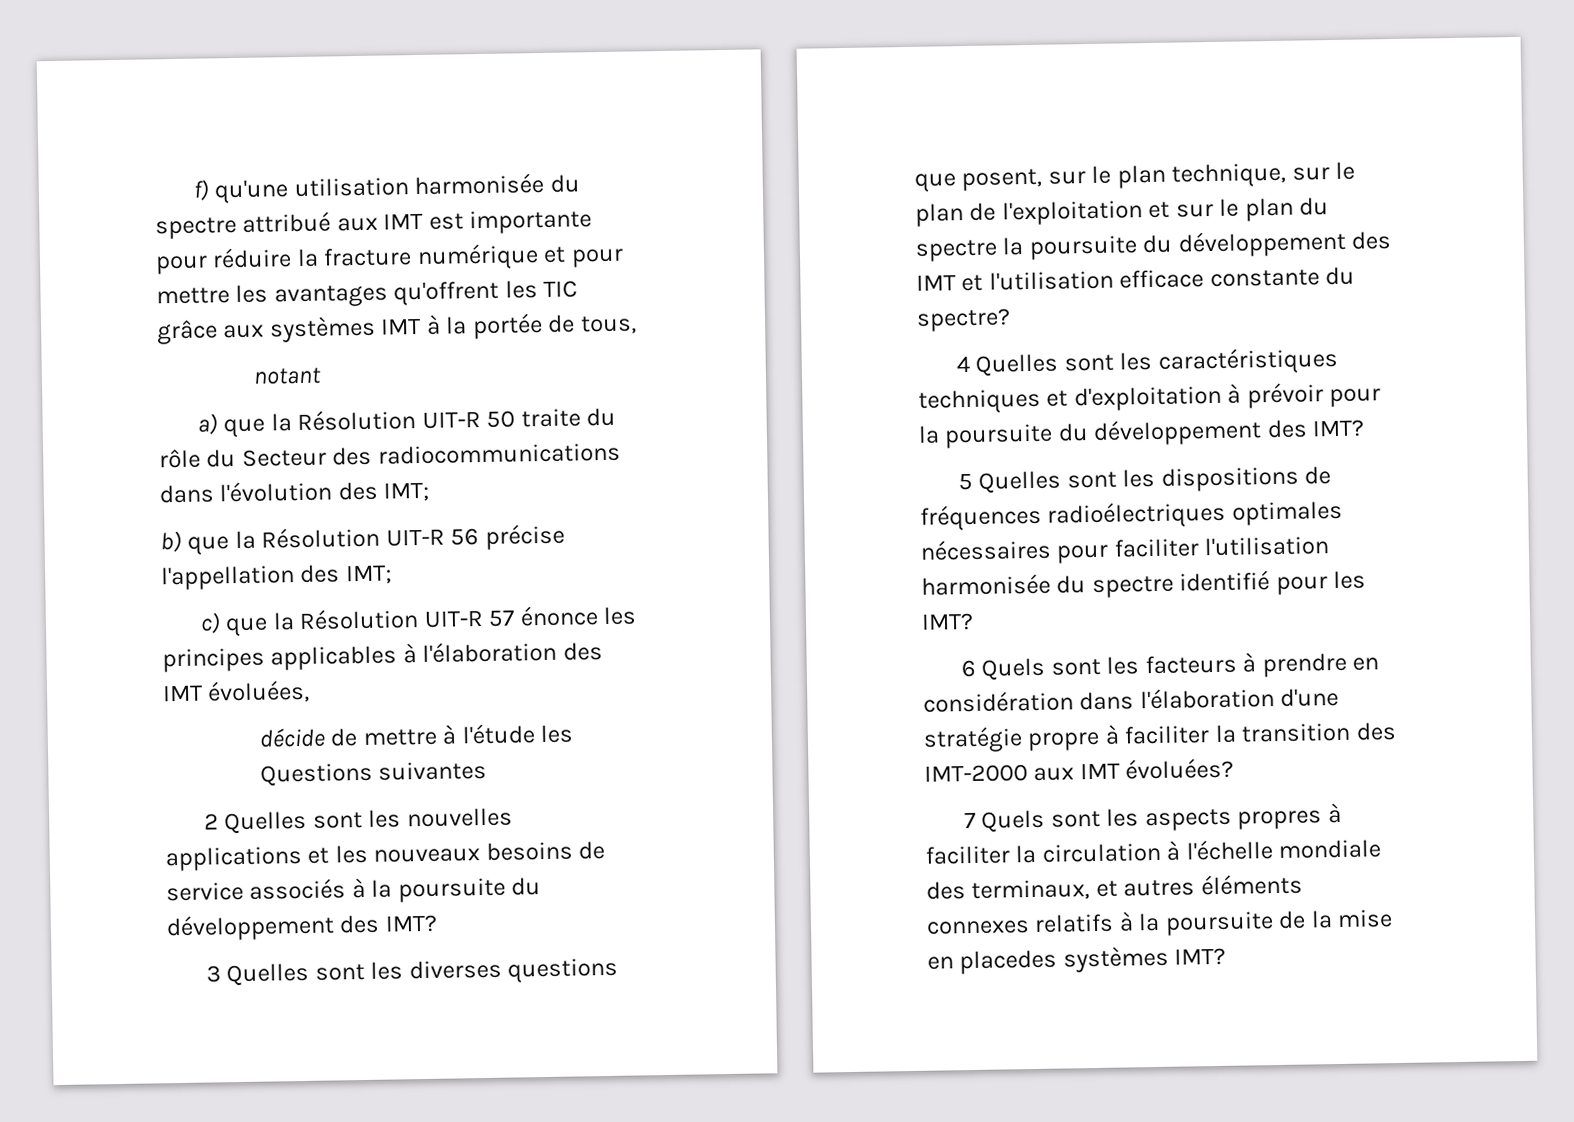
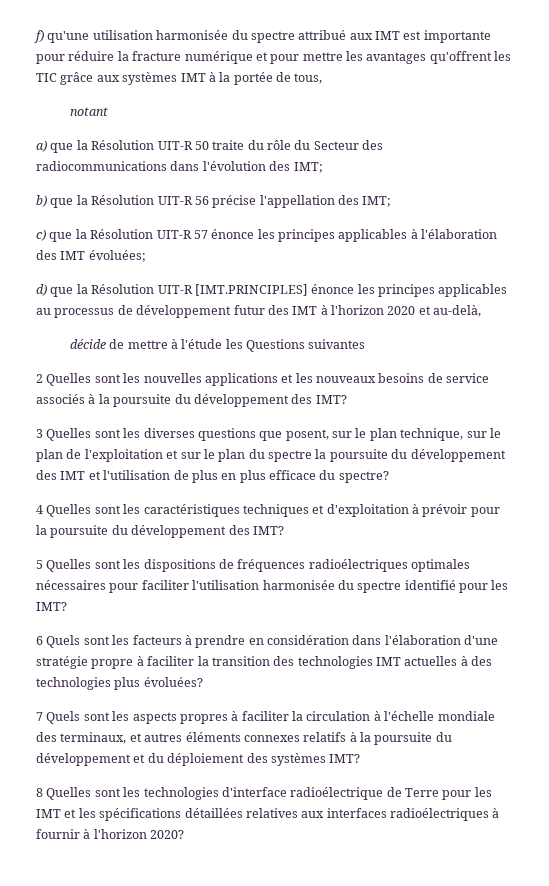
[207,679,311,704] évoluées, -> [88,250,146,262] [36,284,508,297] [36,305,482,318] évoluées; // d) que la Résolution UIT-R [IMT.PRINCIPLES] énonce les principes applicables au processus de développement futur des IMT à l'horizon 2020 et au-delà,
[1119,269,1320,289] efficace constante -> [173,470,316,483] de plus en plus efficace
[924,762,1120,783] IMT-2000 aux IMT -> [297,656,493,669] [36,677,141,690] technologies IMT actuelles à des technologies plus
[1278,909,1394,929] [927,945,1227,975] de la mise en placedes systèmes IMT? -> [435,732,452,742] [36,753,361,766] [36,787,492,800] [36,808,500,821] [36,829,185,839] du développement et du déploiement des systèmes IMT? // 8 Quelles sont les technologies d'interface radioélectrique de Terre pour les IMT et les spécifications détaillées relatives aux interfaces radioélectriques à fournir à l'horizon 2020?

